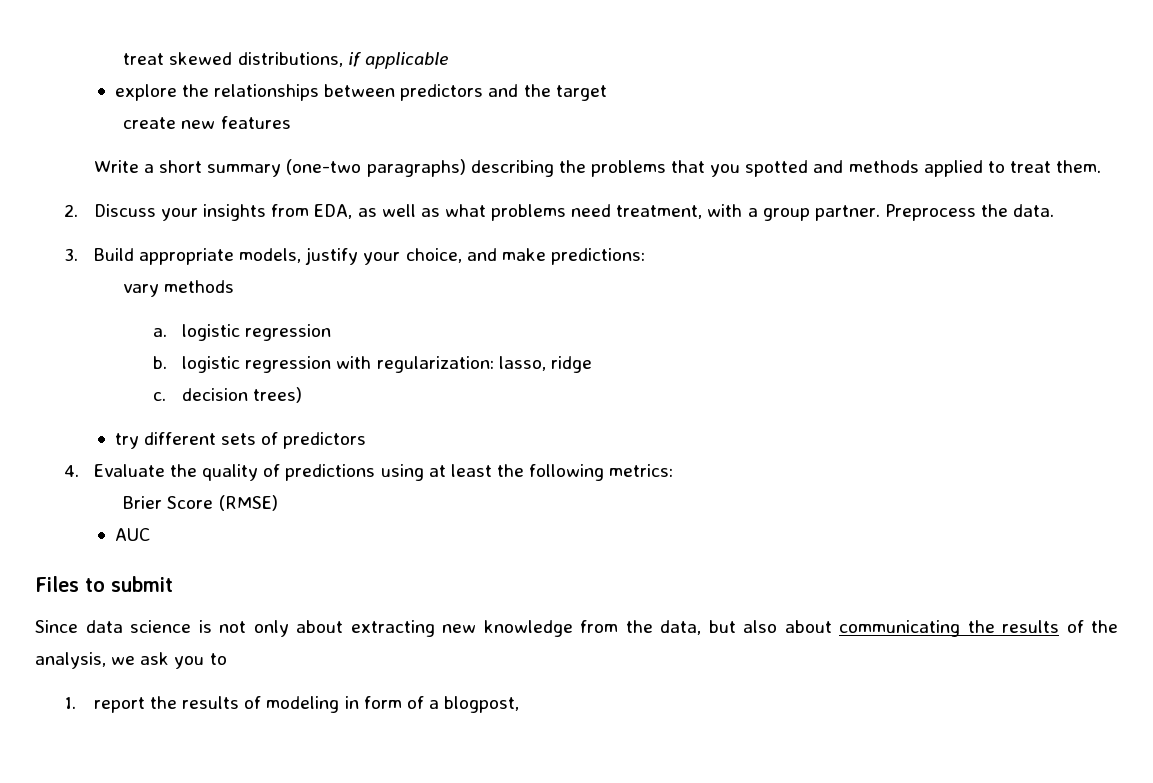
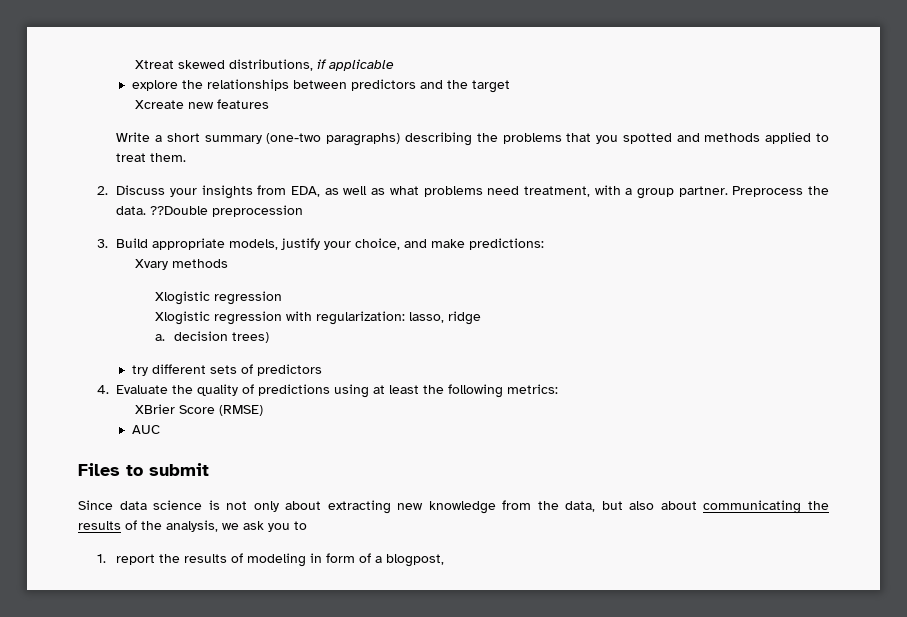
[123,53,165,65] treat -> [135,60,175,69] Xtreat
[123,117,177,129] create -> [135,100,185,109] Xcreate
(1055, 210) none -> [150,205,304,217] ??Double preprocession
[123,284,160,297] vary -> [135,259,169,270] Xvary
[152,324,241,341] a. logistic -> [154,291,210,305] Xlogistic
[152,356,241,373] b. logistic -> [154,311,210,325] Xlogistic
[152,392,166,401] c. -> [154,334,165,341] a.
[123,496,163,509] Brier -> [135,404,176,414] XBrier

